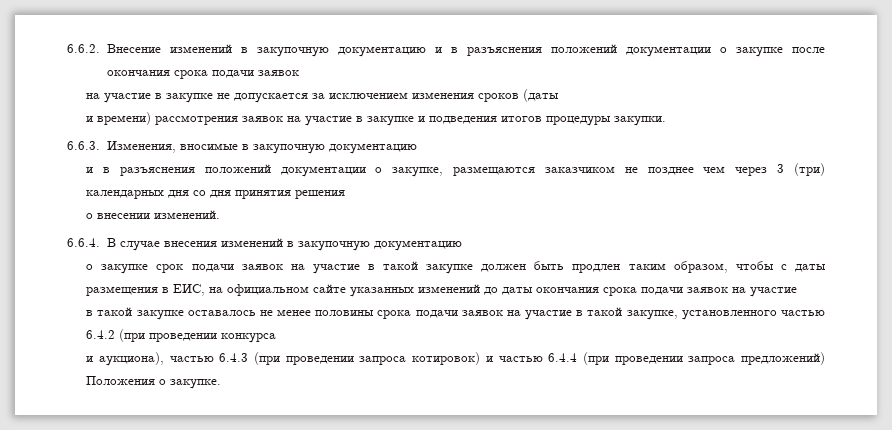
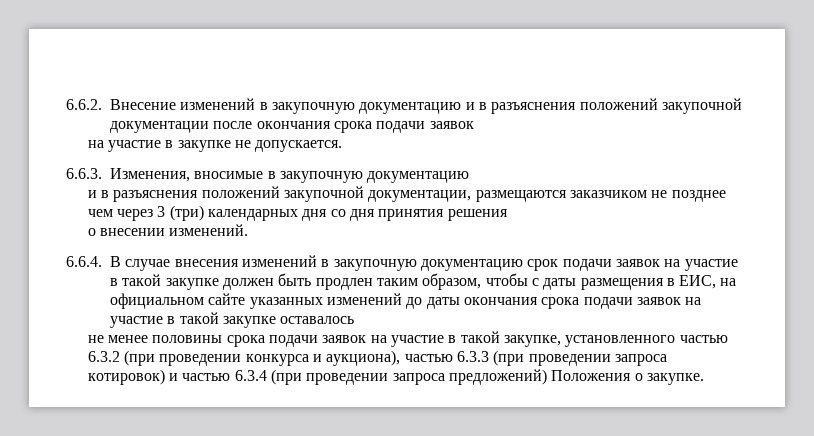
[625,46,783,57] документации о закупке -> [661,98,742,114] [110,121,209,133] закупочной документации
[234,89,560,103] [86,112,667,126] допускается за исключением изменения сроков (даты // и времени) рассмотрения заявок на участие в закупке и подведения итогов процедуры закупки. -> [255,140,343,152] допускается.
[280,166,444,177] документации о закупке, -> [284,186,472,202] закупочной документации,
[86,264,149,274] // о закупке -> (523, 265) none
(798, 292) // -> (163, 322) none
(256, 313) none -> (355, 320) //
[86,330,116,339] 6.4.2 -> [87,351,120,362] 6.3.2
(277, 338) // -> (309, 360) none
[219,353,249,362] 6.4.3 -> [456,351,489,362] 6.3.3
[548,353,578,362] 6.4.4 -> [234,370,267,381] 6.3.4

